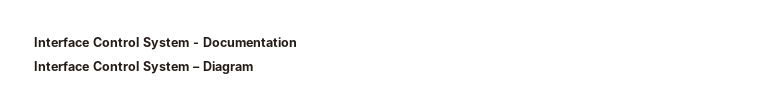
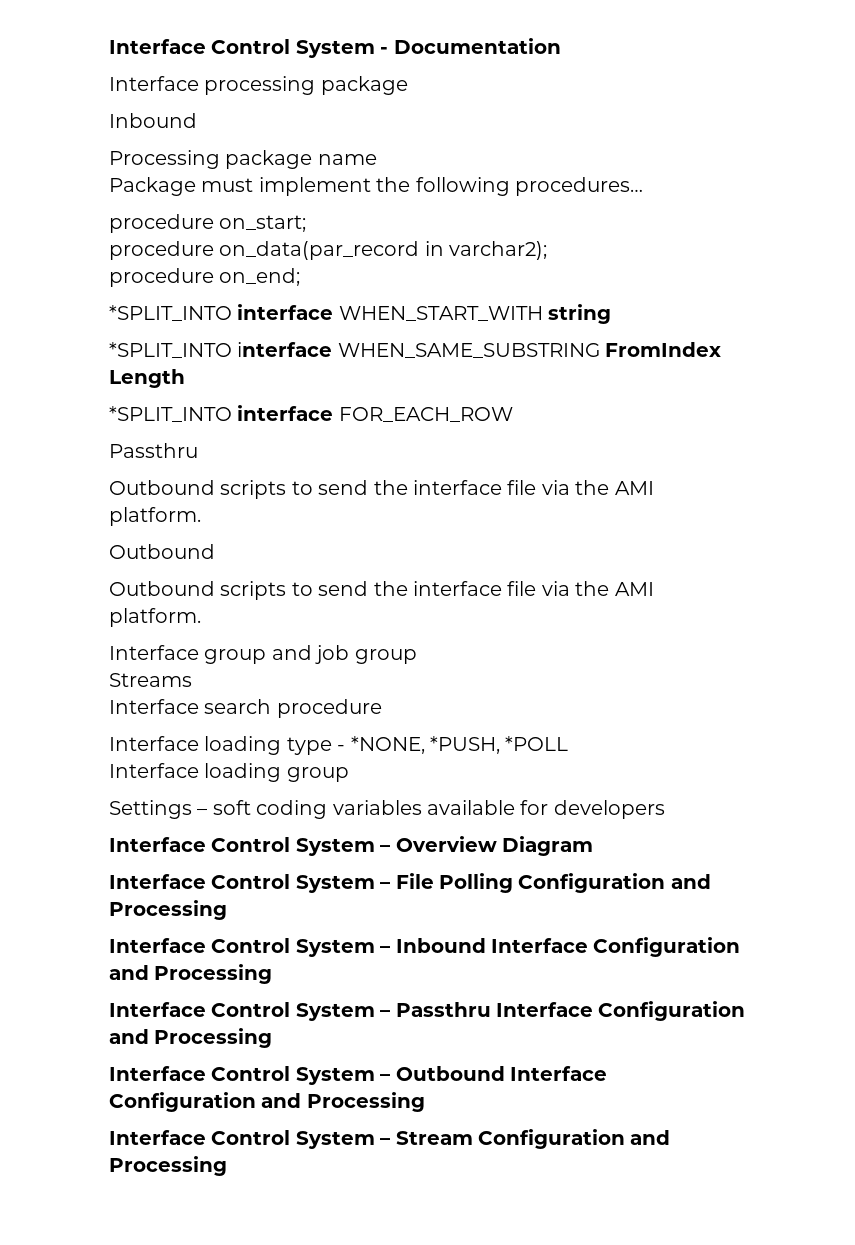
[34,61,200,74] // Interface Control System – -> [109,76,408,95] [109,113,197,128] [109,150,377,169] [109,177,643,196] [109,214,307,233] [109,241,548,260] [109,268,301,287] [109,304,612,324] [109,342,722,358] [109,369,185,388] [109,405,513,422] [109,443,198,458] [109,480,654,499] [109,507,201,526] [109,544,215,559] [109,581,654,600] [109,608,201,627] [109,645,417,664] [109,673,192,687] [109,699,382,718] [109,736,569,755] [109,763,349,782] [109,800,665,819] [109,836,497,856] // Interface processing package // Inbound // Processing package name // Package must implement the following procedures… // procedure on_start; // procedure on_data(par_record in varchar2); // procedure on_end; // *SPLIT_INTO interface WHEN_START_WITH string // *SPLIT_INTO interface WHEN_SAME_SUBSTRING FromIndex Length // *SPLIT_INTO interface FOR_EACH_ROW // Passthru // Outbound scripts to send the interface file via the AMI platform. // Outbound // Outbound scripts to send the interface file via the AMI platform. // Interface group and job group // Streams // Interface search procedure // Interface loading type - *NONE, *PUSH, *POLL // Interface loading group // Settings – soft coding variables available for developers // Interface Control System – Overview
(253, 67) none -> [109,873,711,893] [109,900,227,920] [109,937,741,957] [109,964,273,984] [109,1001,746,1021] [109,1028,273,1048] [109,1066,607,1085] [109,1092,425,1112] [109,1129,671,1149] [109,1156,227,1176] // Interface Control System – File Polling Configuration and Processing // Interface Control System – Inbound Interface Configuration and Processing // Interface Control System – Passthru Interface Configuration and Processing // Interface Control System – Outbound Interface Configuration and Processing // Interface Control System – Stream Configuration and Processing

